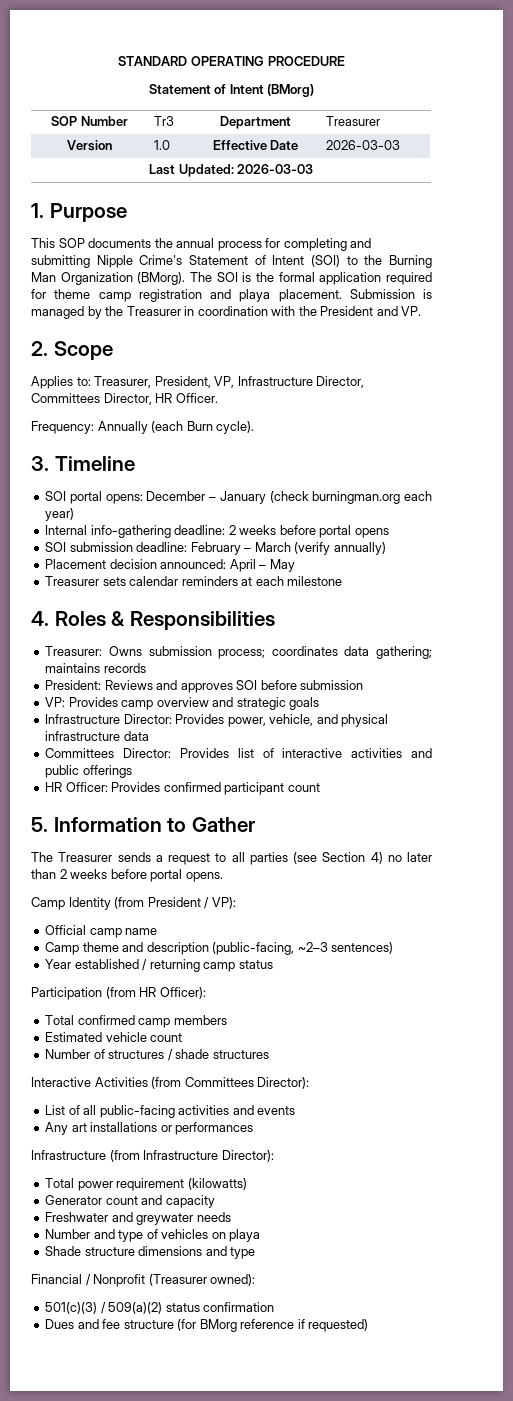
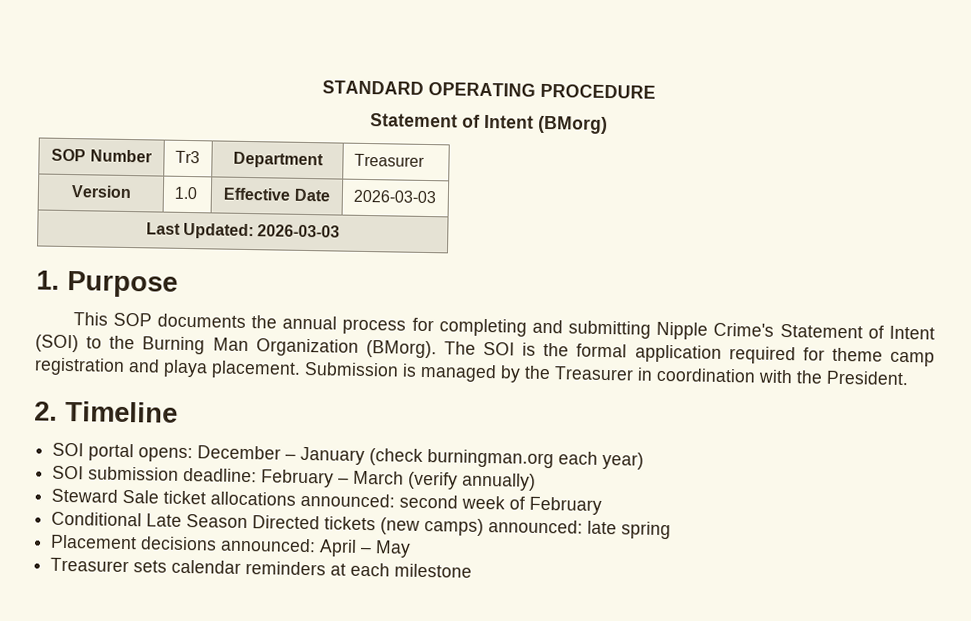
[320,306,422,316] [31,341,113,360] [31,376,365,389] [31,393,218,405] [31,421,255,434] [31,456,49,471] President and VP. // 2. Scope // Applies to: Treasurer, President, VP, Infrastructure Director, Committees Director, HR Officer. // Frequency: Annually (each Burn cycle). // 3. -> [826,370,909,386] [34,401,58,421] President. // 2.
[45,525,389,538] // Internal info-gathering deadline: 2 weeks before portal opens -> (645, 460) none
(386, 548) none -> [51,488,603,515] [51,511,672,540] // Steward Sale ticket allocations announced: second week of February // Conditional Late Season Directed tickets (new camps) announced: late spring
[109,559,157,569] decision -> [140,536,218,551] decisions
[31,611,275,630] [45,646,432,659] [45,663,146,673] [45,680,364,693] [45,697,320,710] [45,714,389,727] [45,731,149,741] [45,748,432,758] [45,765,132,778] [45,782,320,795] [31,817,255,832] [31,852,432,865] [31,869,223,882] [31,897,236,910] [45,925,158,938] [45,942,394,955] [45,959,273,972] [31,987,206,1000] [45,1015,227,1028] [45,1032,183,1042] [45,1049,269,1061] [31,1077,310,1089] [45,1105,296,1118] [45,1122,254,1135] [31,1150,274,1162] [45,1178,247,1191] [45,1195,215,1208] [45,1212,231,1225] [45,1229,261,1242] [45,1246,256,1259] [31,1274,256,1287] [45,1302,275,1314] [45,1319,369,1332] // 4. Roles & Responsibilities // Treasurer: Owns submission process; coordinates data gathering; maintains records // President: Reviews and approves SOI before submission // VP: Provides camp overview and strategic goals // Infrastructure Director: Provides power, vehicle, and physical infrastructure data // Committees Director: Provides list of interactive activities and public offerings // HR Officer: Provides confirmed participant count // 5. Information to Gather // The Treasurer sends a request to all parties (see Section 4) no later than 2 weeks before portal opens. // Camp Identity (from President / VP): // Official camp name // Camp theme and description (public-facing, ~2–3 sentences) // Year established / returning camp status // Participation (from HR Officer): // Total confirmed camp members // Estimated vehicle count // Number of structures / shade structures // Interactive Activities (from Committees Director): // List of all public-facing activities and events // Any art installations or performances // Infrastructure (from Infrastructure Director): // Total power requirement (kilowatts) // Generator count and capacity // Freshwater and greywater needs // Number and type of vehicles on playa // Shade structure dimensions and type // Financial / Nonprofit (Treasurer owned): // 501(c)(3) / 509(a)(2) status confirmation // Dues and fee structure (for BMorg reference if requested) -> (473, 570) none

